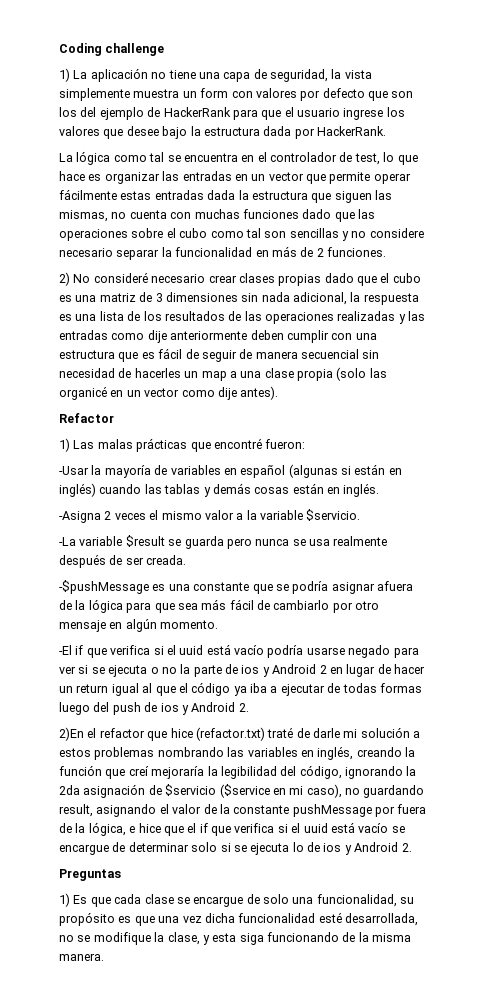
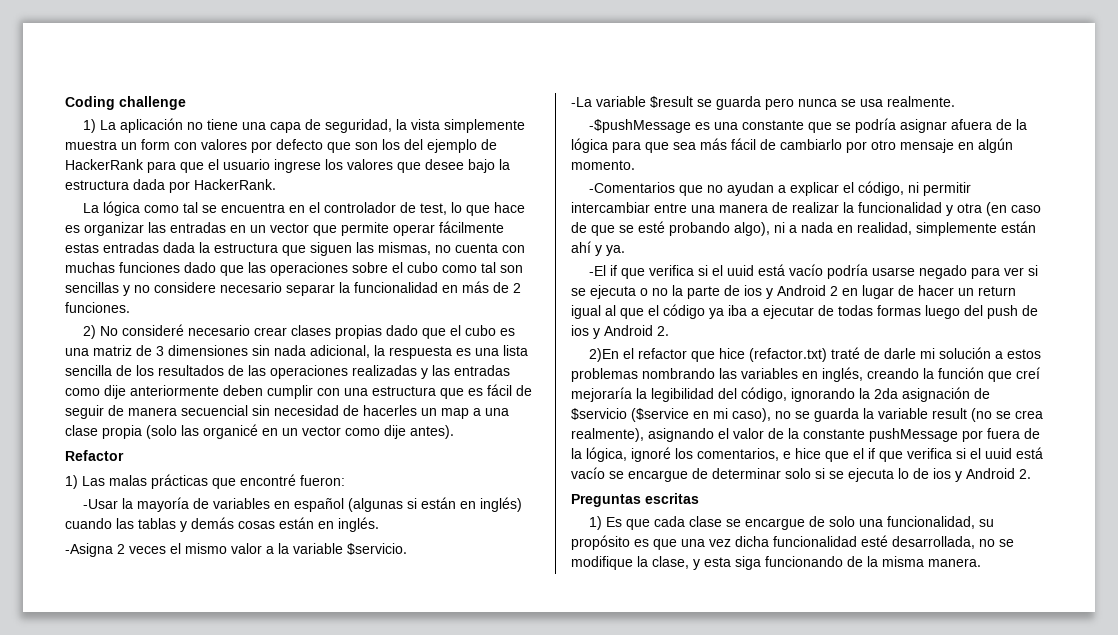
(124, 316) none -> [65,365,112,376] sencilla
[333,536,388,546] [59,554,187,568] realmente después de ser creada. -> [887,96,955,107] realmente.
(219, 624) none -> [589,181,972,196] [571,202,1041,216] [571,221,1036,236] [571,241,625,256] // -Comentarios que no ayudan a explicar el código, ni permitir intercambiar entre una manera de realizar la funcionalidad y otra (en caso de que se esté probando algo), ni a nada en realidad, simplemente están ahí y ya.
[363,785,425,798] [59,804,93,817] guardando result, -> [795,408,1043,422] [571,428,644,442] se guarda la variable result (no se crea realmente),
(126, 829) none -> [631,447,779,462] ignoré los comentarios,
(121, 875) none -> [645,493,699,504] escritas

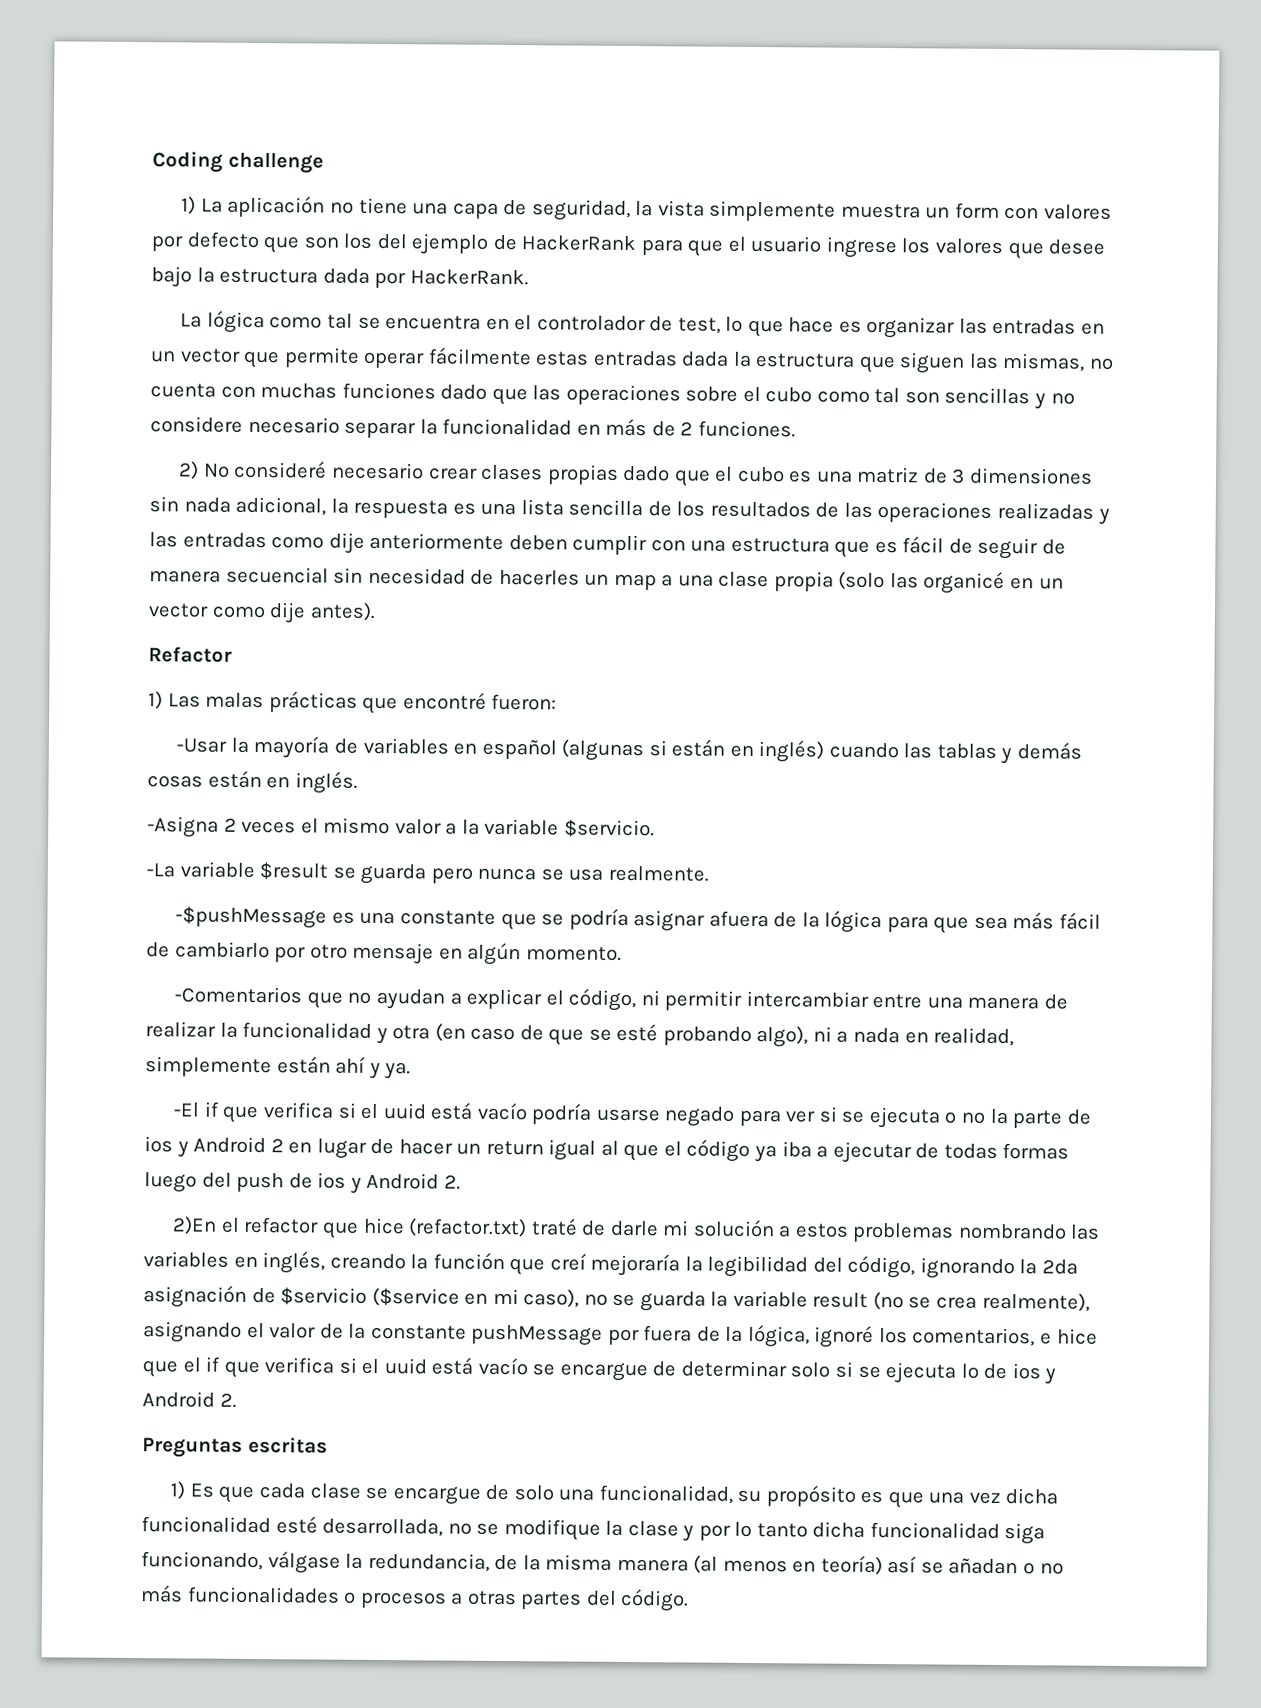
[652,556,981,570] clase, y esta siga funcionando de la misma manera. -> [627,1520,1046,1545] [141,1551,1064,1576] [140,1585,690,1612] clase y por lo tanto dicha funcionalidad siga funcionando, válgase la redundancia, de la misma manera (al menos en teoría) así se añadan o no más funcionalidades o procesos a otras partes del código.

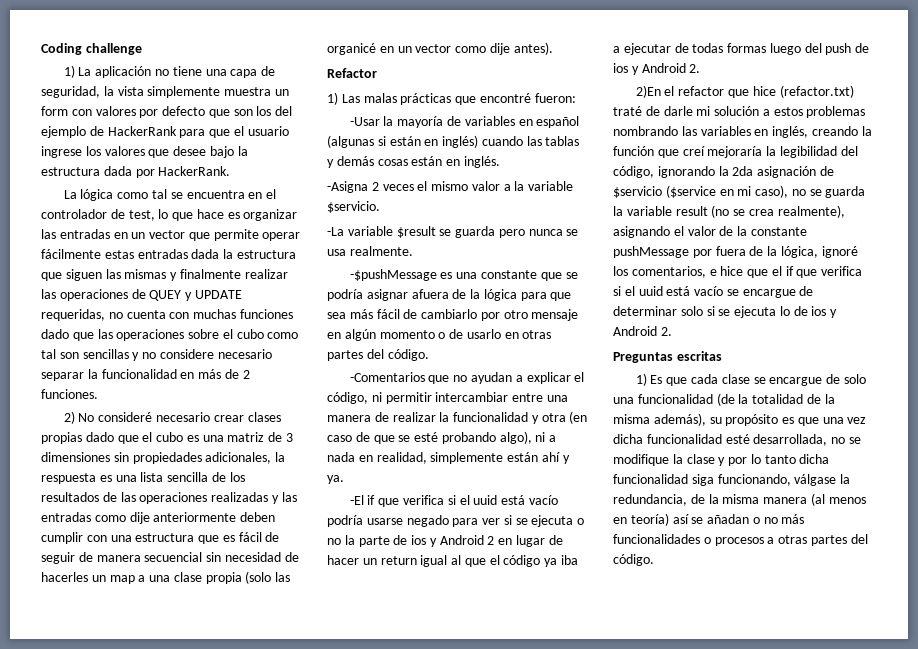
[1002,352,1086,372] mismas, -> [124,269,288,281] [41,289,242,301] [41,309,105,321] mismas y finalmente realizar las operaciones de QUEY y UPDATE requeridas,
[183,496,327,516] nada adicional, -> [132,452,272,464] propiedades adicionales,
[525,946,622,961] momento. -> [379,329,552,339] [327,349,429,361] momento o de usarlo en otras partes del código.
[598,1484,733,1504] funcionalidad, -> [637,393,835,406] [613,413,706,426] funcionalidad (de la totalidad de la misma además),

